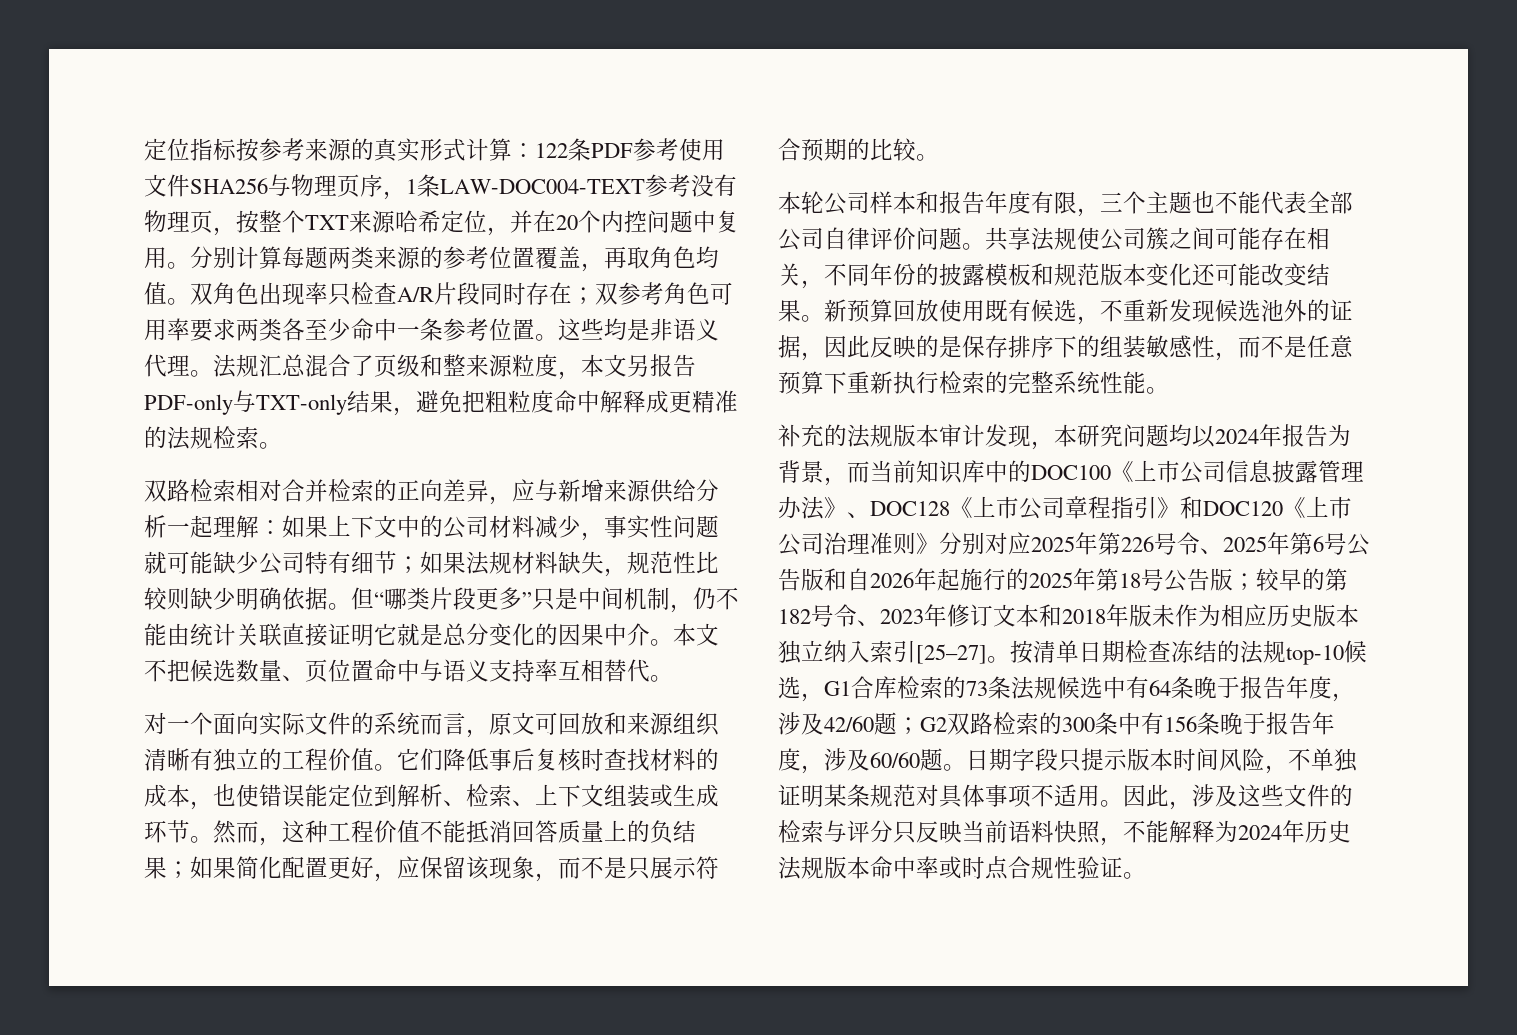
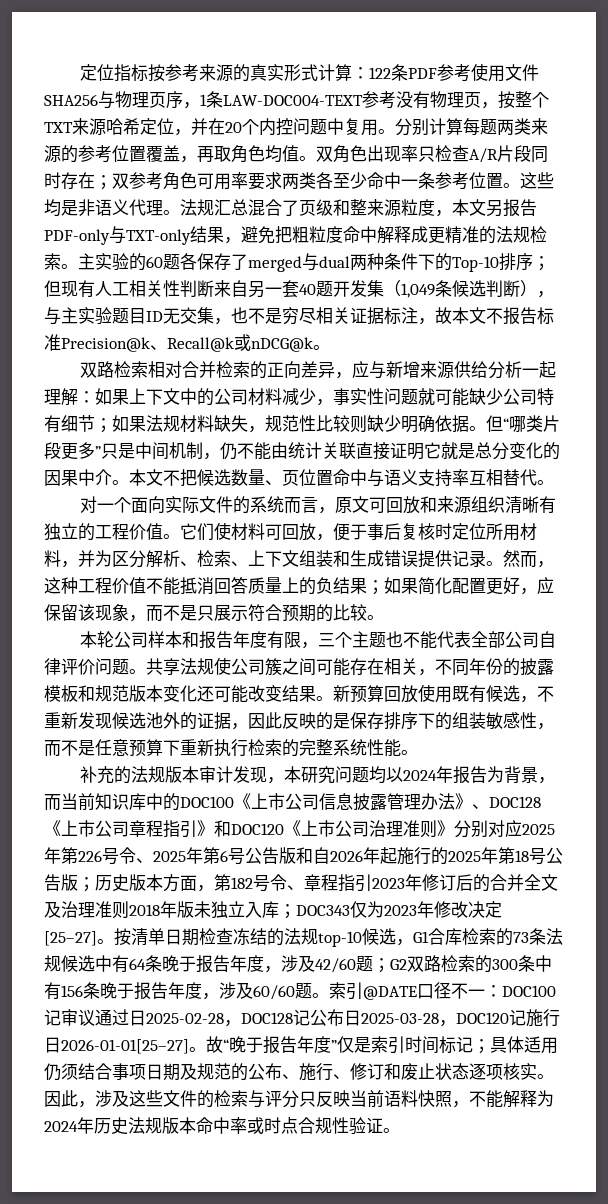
(282, 445) none -> [78,253,550,272] [44,280,554,298] [44,307,554,325] [44,334,330,352] 主实验的60题各保存了merged与dual两种条件下的Top-10排序；但现有人工相关性判断来自另一套40题开发集（1,049条候选判断），与主实验题目ID无交集，也不是穷尽相关证据标注，故本文不报告标准Precision@k、Recall@k或nDCG@k。
[443,748,719,772] [144,784,397,810] 降低事后复核时查找材料的成本，也使错误能定位到 -> [214,522,537,541] [44,550,146,568] 使材料可回放，便于事后复核时定位所用材料，并为区分
[650,784,719,807] [144,820,190,843] 或生成环节 -> [333,550,486,568] 和生成错误提供记录
[1256,568,1325,591] 较早的 -> [95,874,214,892] 历史版本方面，
(880, 623) none -> [304,874,372,892] 章程指引
[993,604,1359,627] [778,640,916,664] 文本和2018年版未作为相应历史版本独立纳入索引 -> [456,874,558,892] [44,901,502,919] 后的合并全文及治理准则2018年版未独立入库；DOC343仅为2023年修改决定
[966,748,1358,774] [778,784,1100,808] 日期字段只提示版本时间风险，不单独证明某条规范对具体事项不适用 -> [329,982,556,1000] [44,1009,560,1027] [44,1036,558,1054] [44,1063,537,1081] 索引@DATE口径不一：DOC100记审议通过日2025-02-28，DOC128记公布日2025-03-28，DOC120记施行日2026-01-01[25–27]。故“晚于报告年度”仅是索引时间标记；具体适用仍须结合事项日期及规范的公布、施行、修订和废止状态逐项核实

